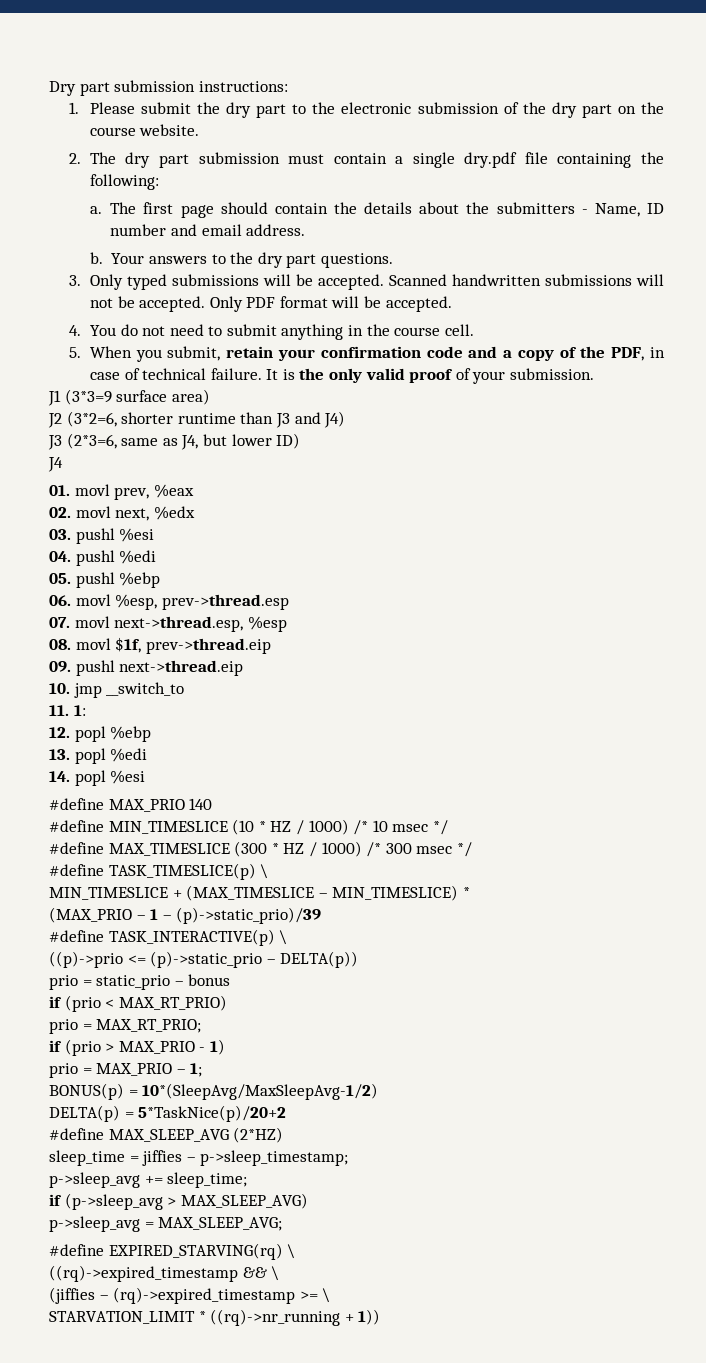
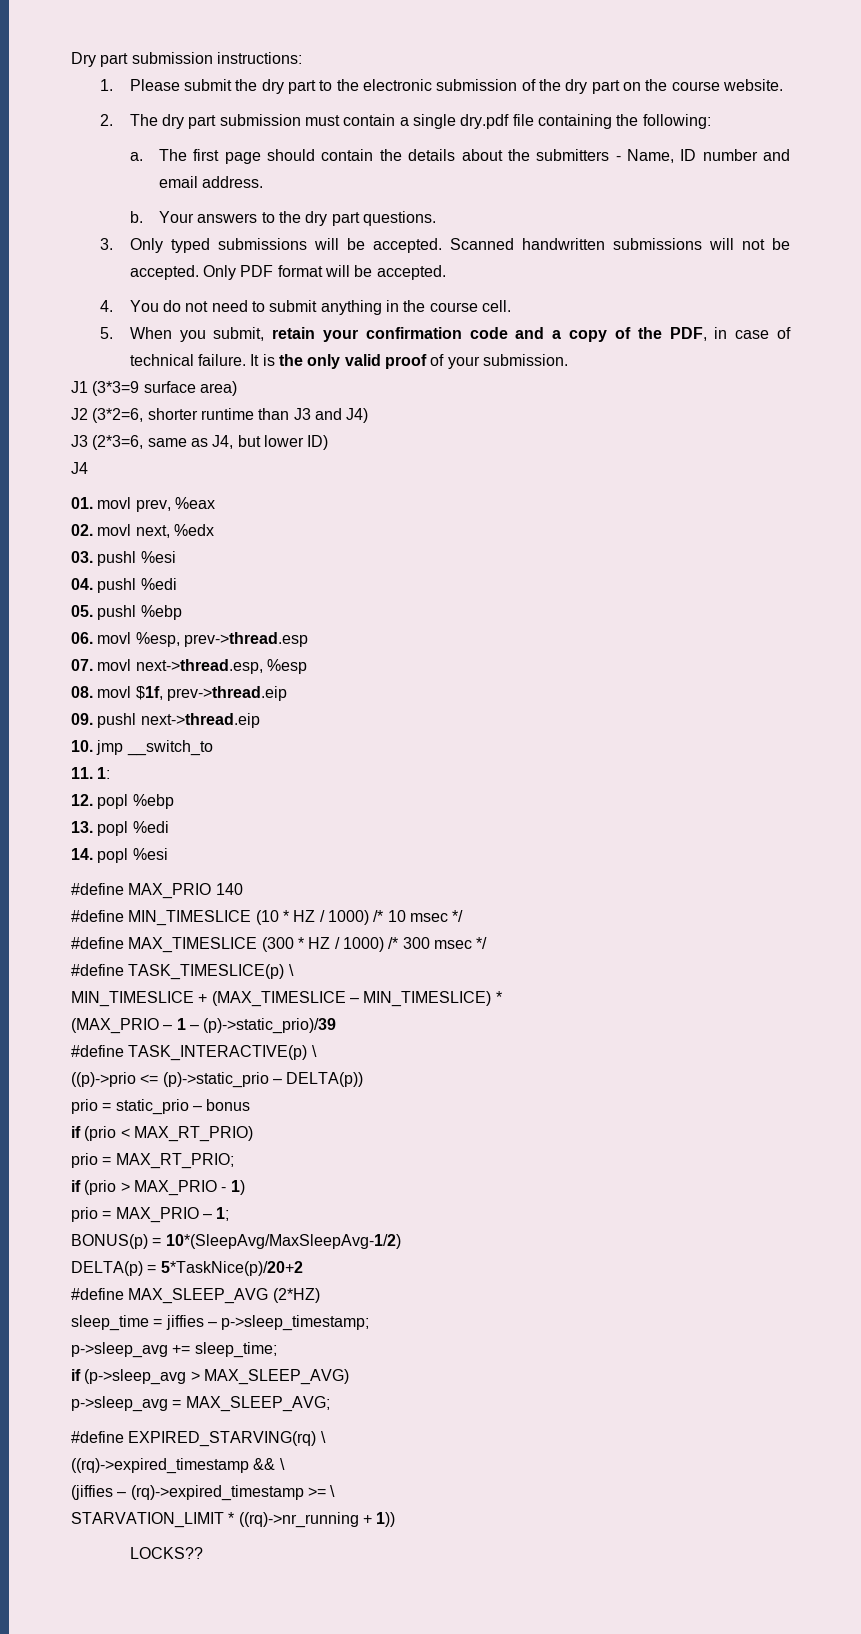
(381, 1317) none -> [129,1547,203,1559] // LOCKS??

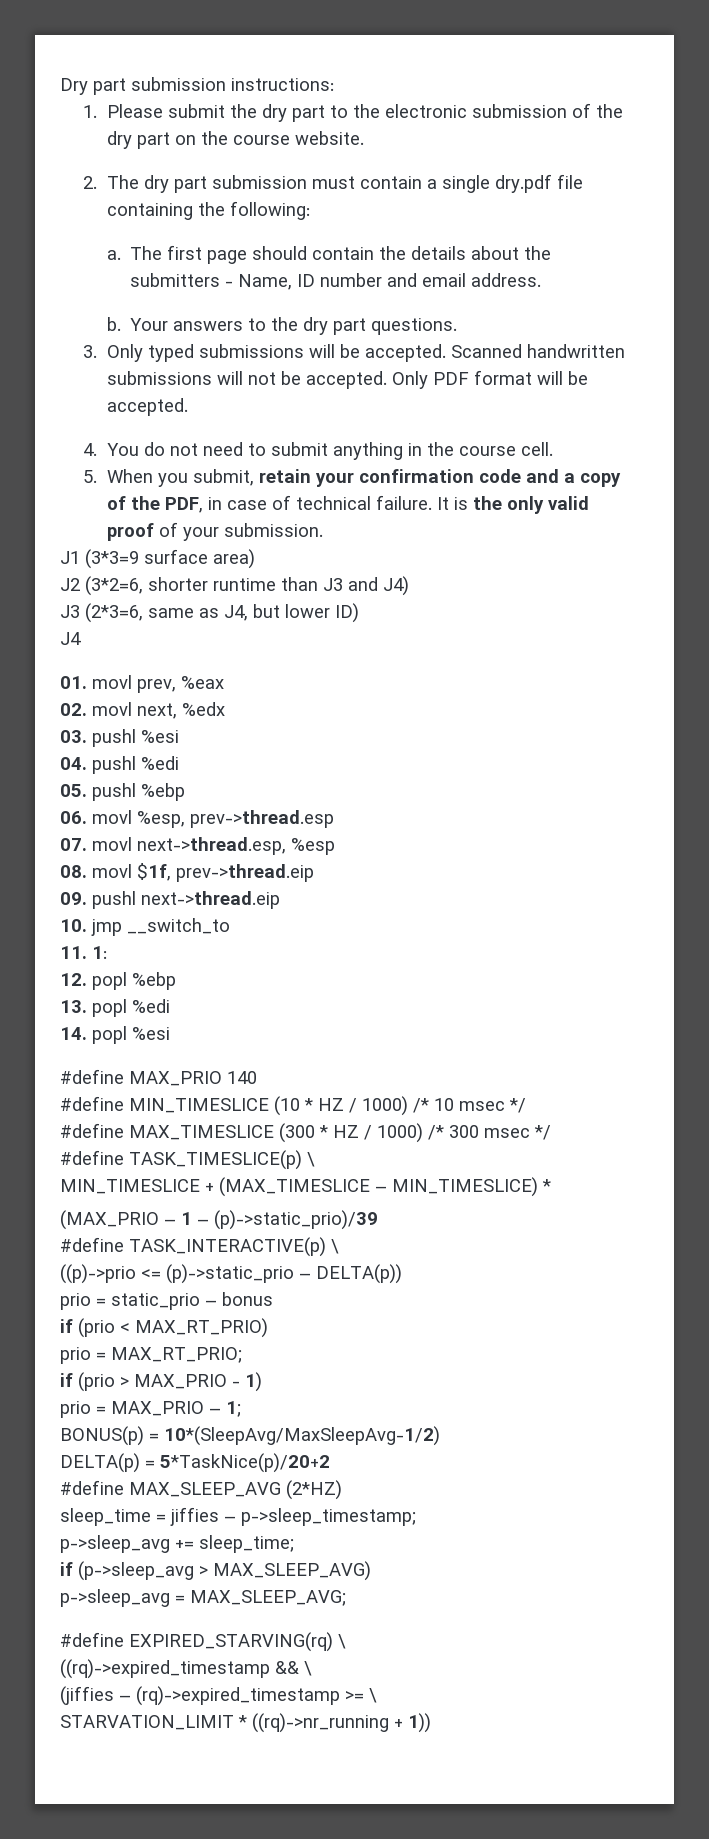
[129,1547,203,1559] // LOCKS?? -> (431, 1723) none

